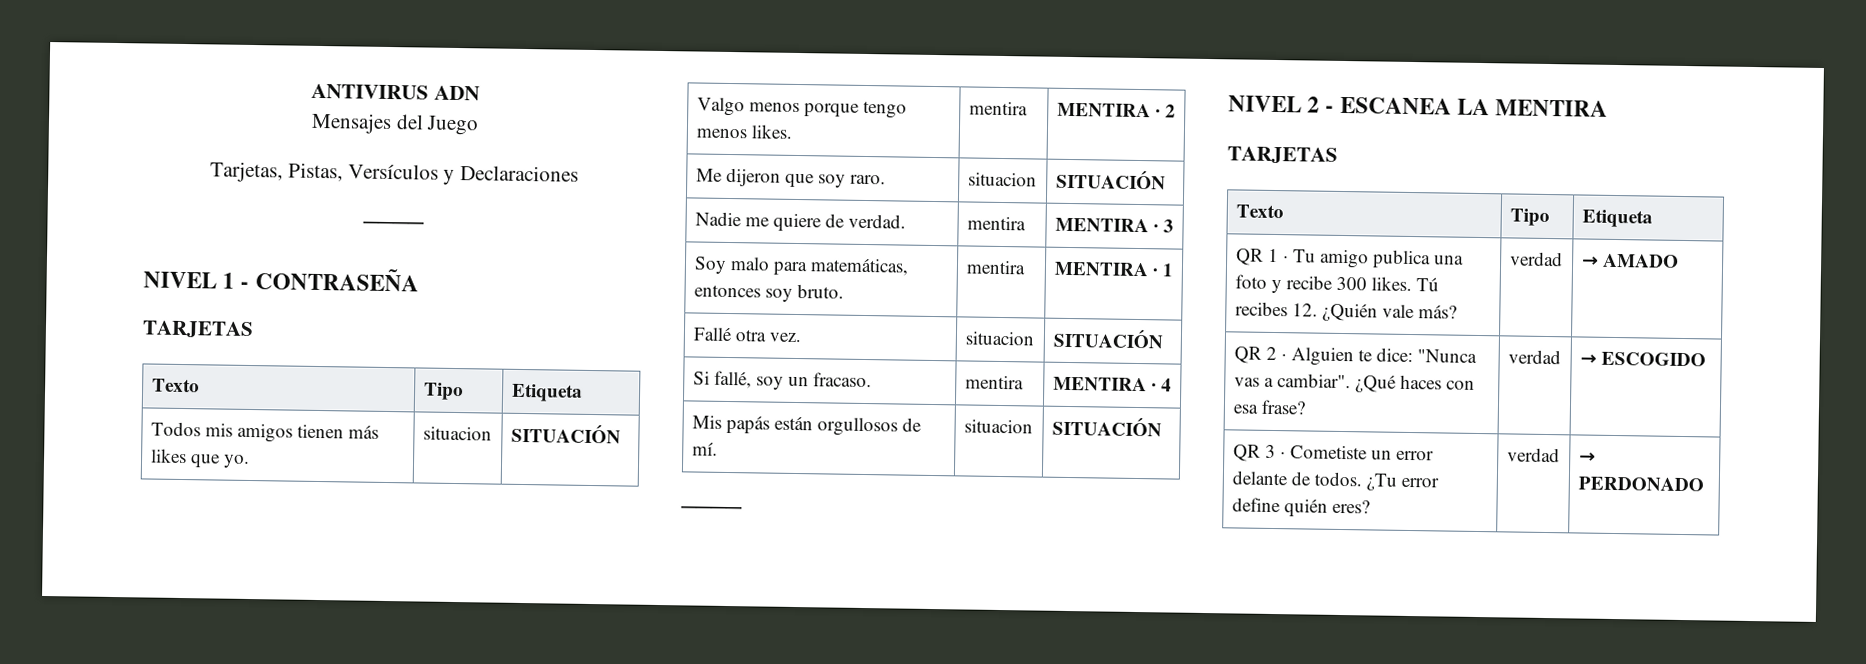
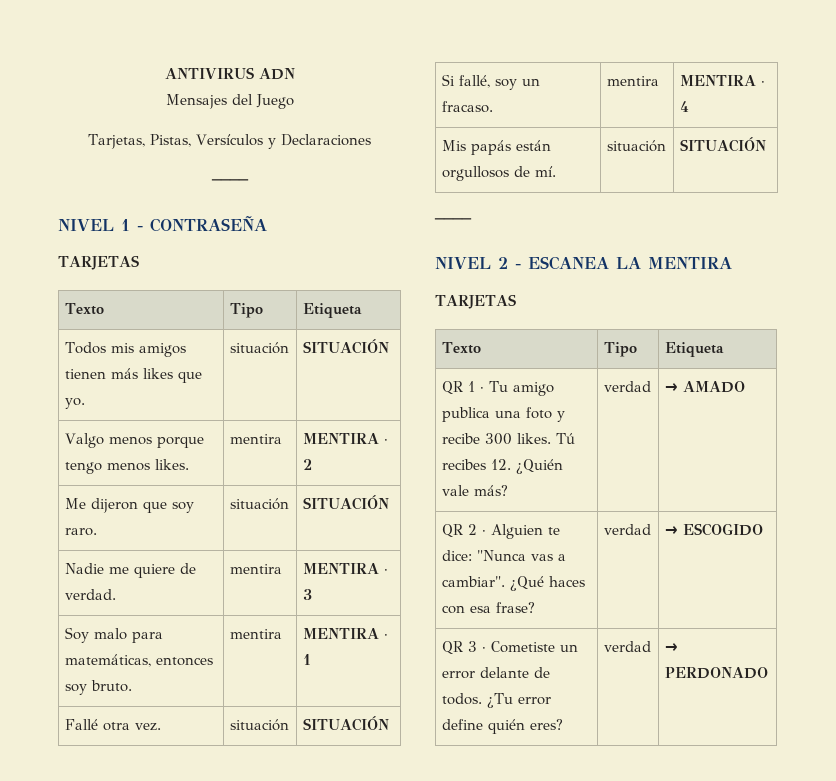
[422,426,492,441] situacion -> [229,342,289,354] situación
[967,172,1037,187] situacion -> [229,498,289,510] situación
[964,331,1035,346] situacion -> [229,719,289,731] situación
[963,419,1033,434] situacion -> [606,140,666,152] situación

